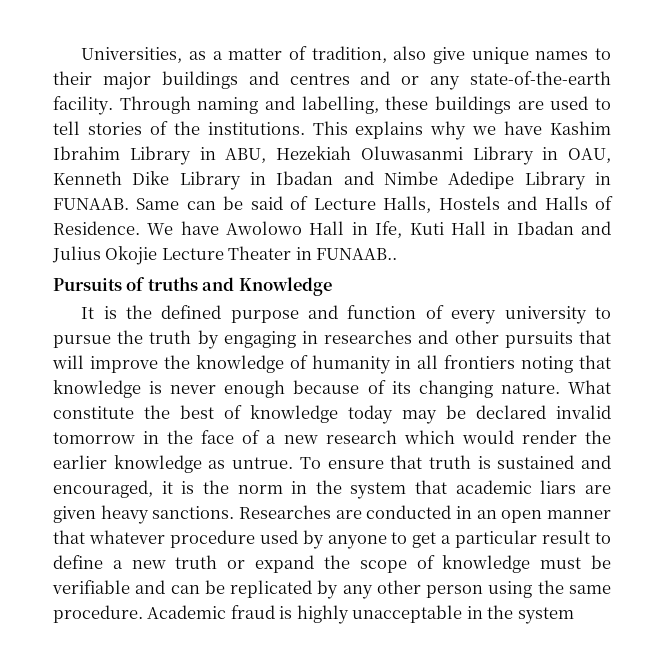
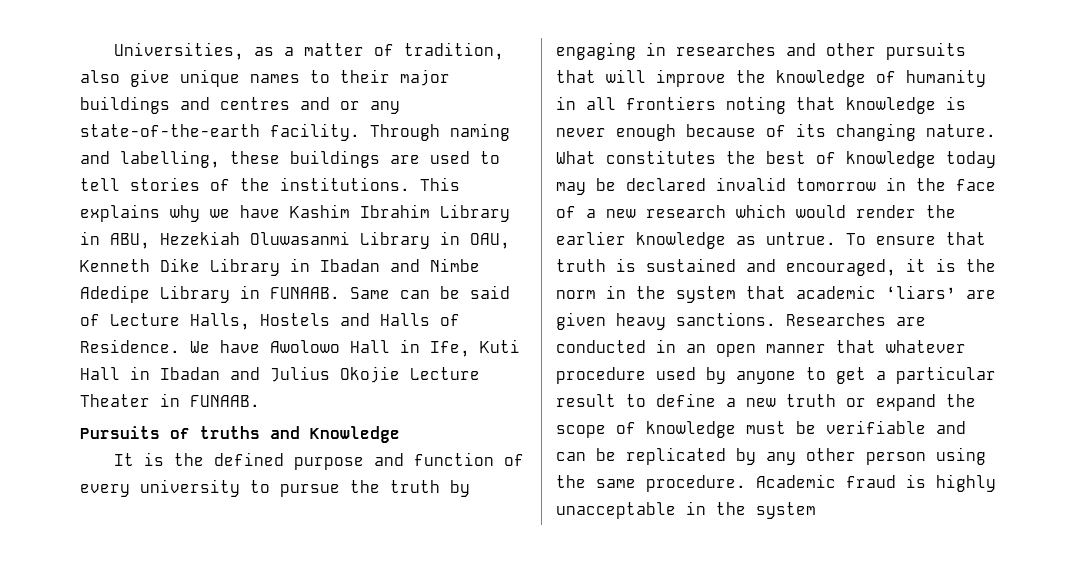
[316,248,398,260] FUNAAB.. -> [190,395,260,407] FUNAAB.
[53,406,134,419] constitute -> [606,150,716,164] constitutes
[540,480,577,494] liars -> [886,285,956,299] ‘liars’

